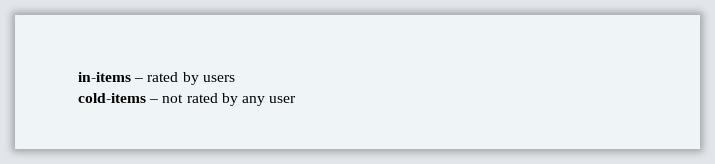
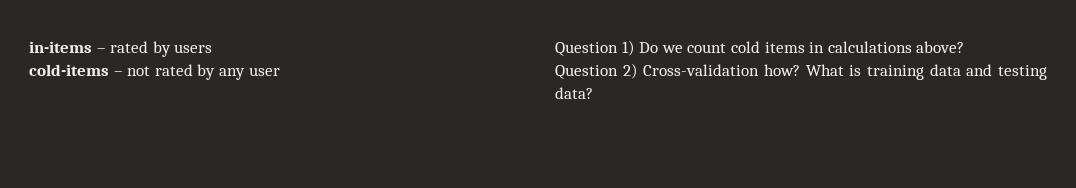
(297, 99) none -> [555,40,965,56] [555,63,1047,80] [555,87,593,99] // Question 1) Do we count cold items in calculations above? // Question 2) Cross-validation how? What is training data and testing data?

